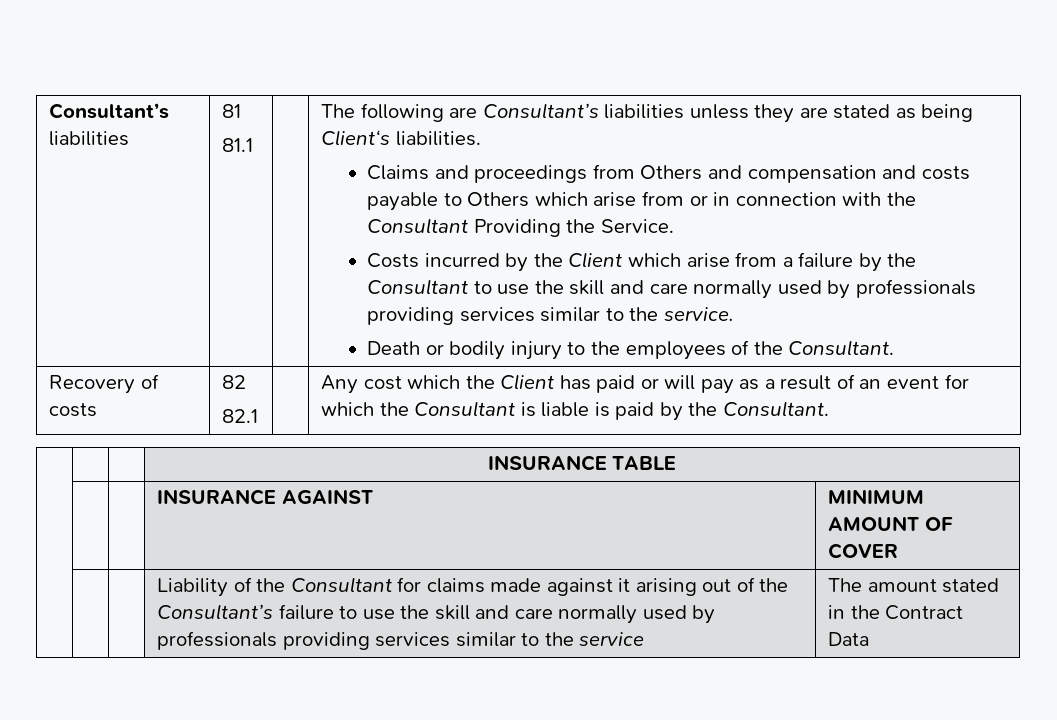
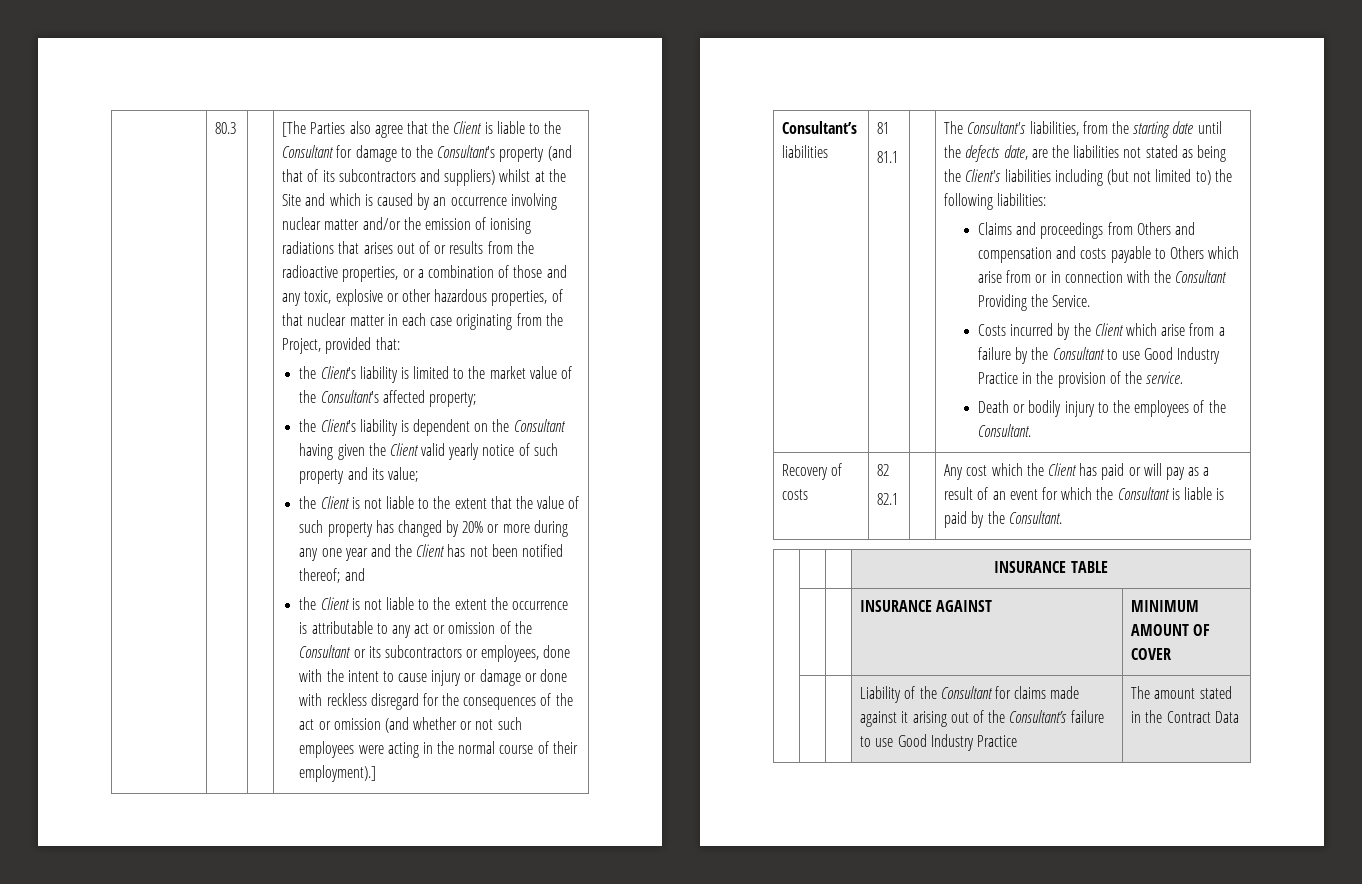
(48, 111) none -> [215,122,237,134] [282,121,562,138] [282,145,572,162] [282,169,566,186] [282,193,557,210] [282,217,532,234] [282,241,534,254] [282,265,567,282] [282,289,563,306] [282,313,563,330] [282,337,400,354] [299,366,572,383] [299,390,476,407] [299,419,566,436] [299,443,558,460] [299,467,418,484] [299,496,580,509] [299,520,568,537] [299,544,563,561] [299,568,365,583] [299,597,568,610] [299,621,532,638] [299,645,571,662] [299,669,567,686] [299,693,573,710] [299,717,522,733] [299,741,578,758] [299,765,377,782] | 80.3 | | [The Parties also agree that the Client is liable to the Consultant for damage to the Consultant's property (and that of its subcontractors and suppliers) whilst at the Site and which is caused by an occurrence involving nuclear matter and/or the emission of ionising radiations that arises out of or results from the radioactive properties, or a combination of those and any toxic, explosive or other hazardous properties, of that nuclear matter in each case originating from the Project, provided that: // the Client's liability is limited to the market value of the Consultant's affected property; // the Client's liability is dependent on the Consultant having given the Client valid yearly notice of such property and its value; // the Client is not liable to the extent that the value of such property has changed by 20% or more during any one year and the Client has not been notified thereof; and // the Client is not liable to the extent the occurrence is attributable to any act or omission of the Consultant or its subcontractors or employees, done with the intent to cause injury or damage or done with reckless disregard for the consequences of the act or omission (and whether or not such employees were acting in the normal course of their employment).] //
[360,103,974,123] [320,130,481,146] following are Consultant’s liabilities unless they are stated as being Client‘s liabilities. -> [967,121,1222,138] [944,145,1226,162] [944,169,1232,186] [944,193,1047,210] Consultant's liabilities, from the starting date until the defects date, are the liabilities not stated as being the Client's liabilities including (but not limited to) the following liabilities:
[534,279,976,299] [367,307,624,325] the skill and care normally used by professionals providing services similar to -> [1144,347,1221,364] [978,371,1121,388] Good Industry Practice in the provision of
[400,605,716,624] [156,631,645,650] the skill and care normally used by professionals providing services similar to the service -> [897,734,1018,751] Good Industry Practice

